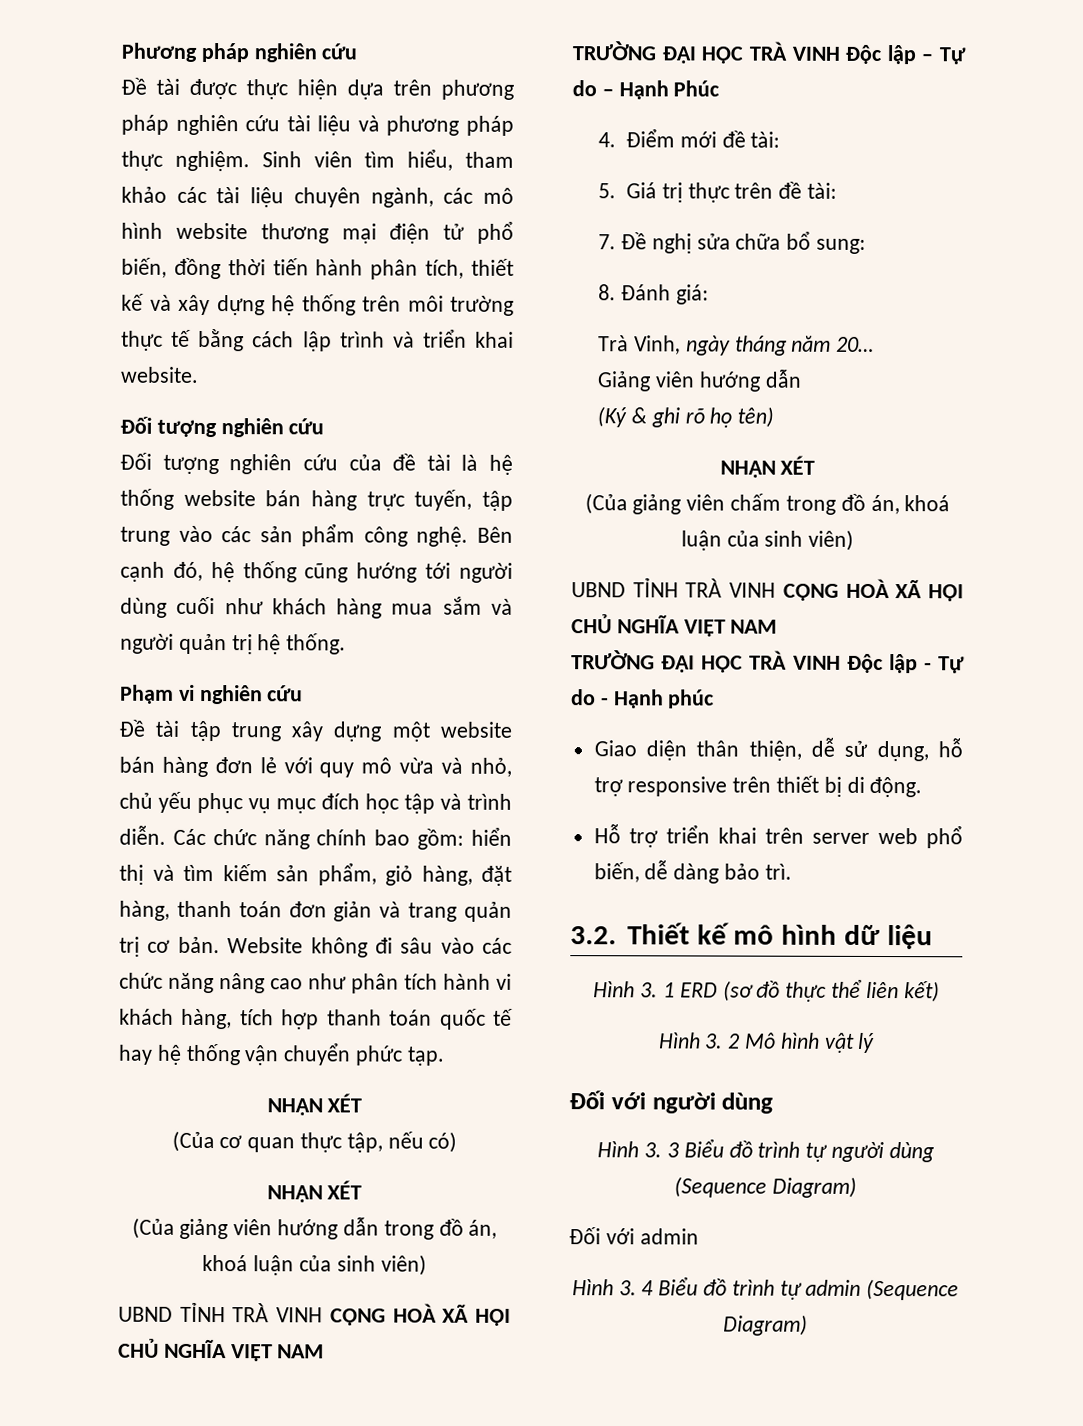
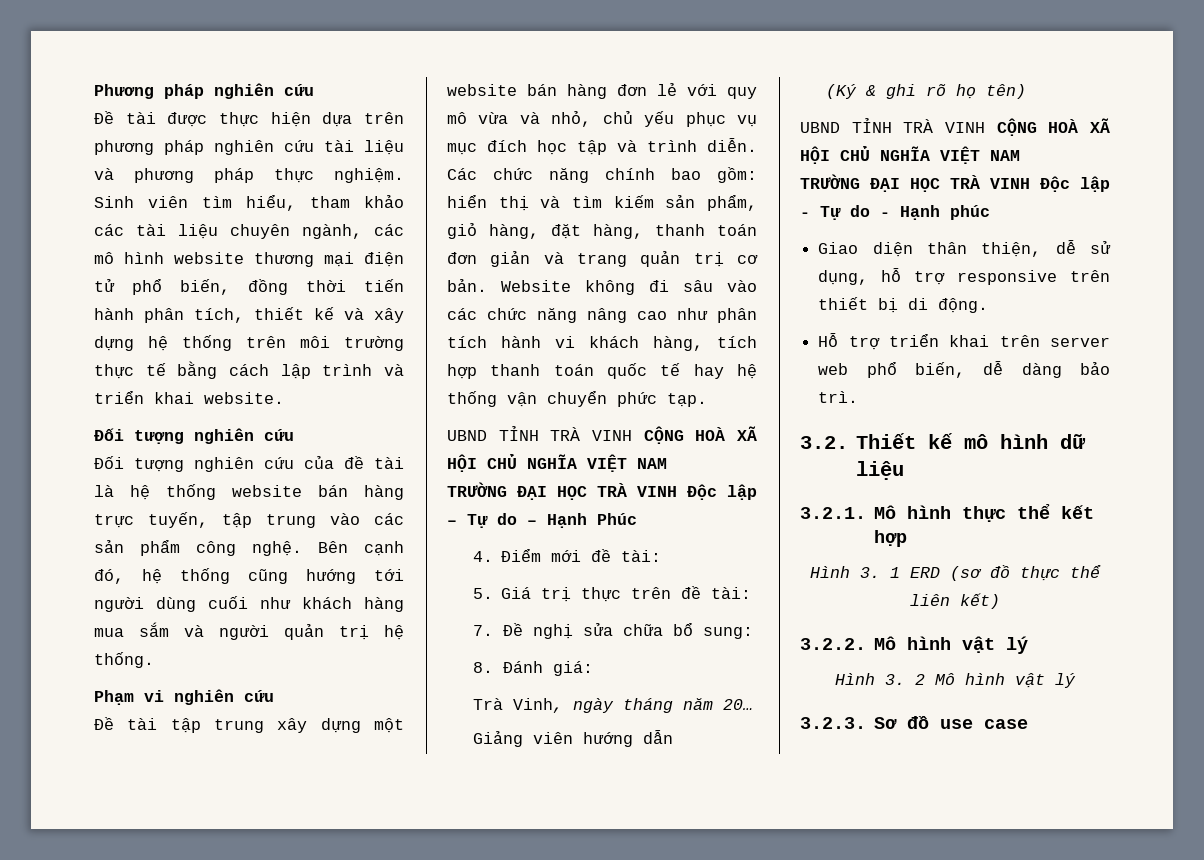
[266,1093,363,1116] [171,1130,458,1153] [266,1180,363,1203] [131,1217,498,1240] [202,1254,427,1276] // NHẬN XÉT // (Của cơ quan thực tập, nếu có) // NHẬN XÉT // (Của giảng viên hướng dẫn trong đồ án, khoá luận của sinh viên) -> (707, 400) none
[719,455,816,478] [584,493,951,515] [680,529,855,551] // NHẬN XÉT // (Của giảng viên chấm trong đồ án, khoá luận của sinh viên) -> (1026, 91) none
(933, 937) none -> [800,504,1095,522] [874,530,908,547] // 3.2.1. Mô hình thực thể kết hợp
(940, 992) none -> [800,636,1029,654] // 3.2.2. Mô hình vật lý
[569,1090,774,1114] [597,1139,935,1163] [674,1176,857,1198] [569,1227,699,1245] [571,1277,960,1301] [723,1314,808,1336] Đối với người dùng // Hình 3. 3 Biểu đồ trình tự người dùng (Sequence Diagram) // Đối với admin // Hình 3. 4 Biểu đồ trình tự admin (Sequence Diagram) -> [800,716,1029,729] 3.2.3. Sơ đồ use case

